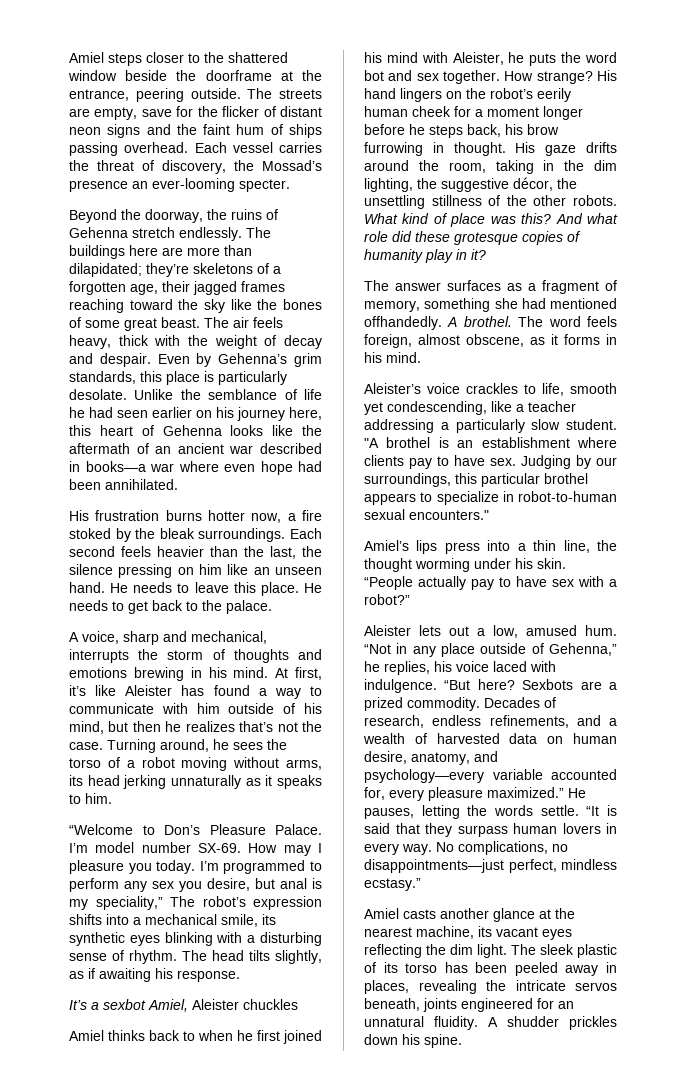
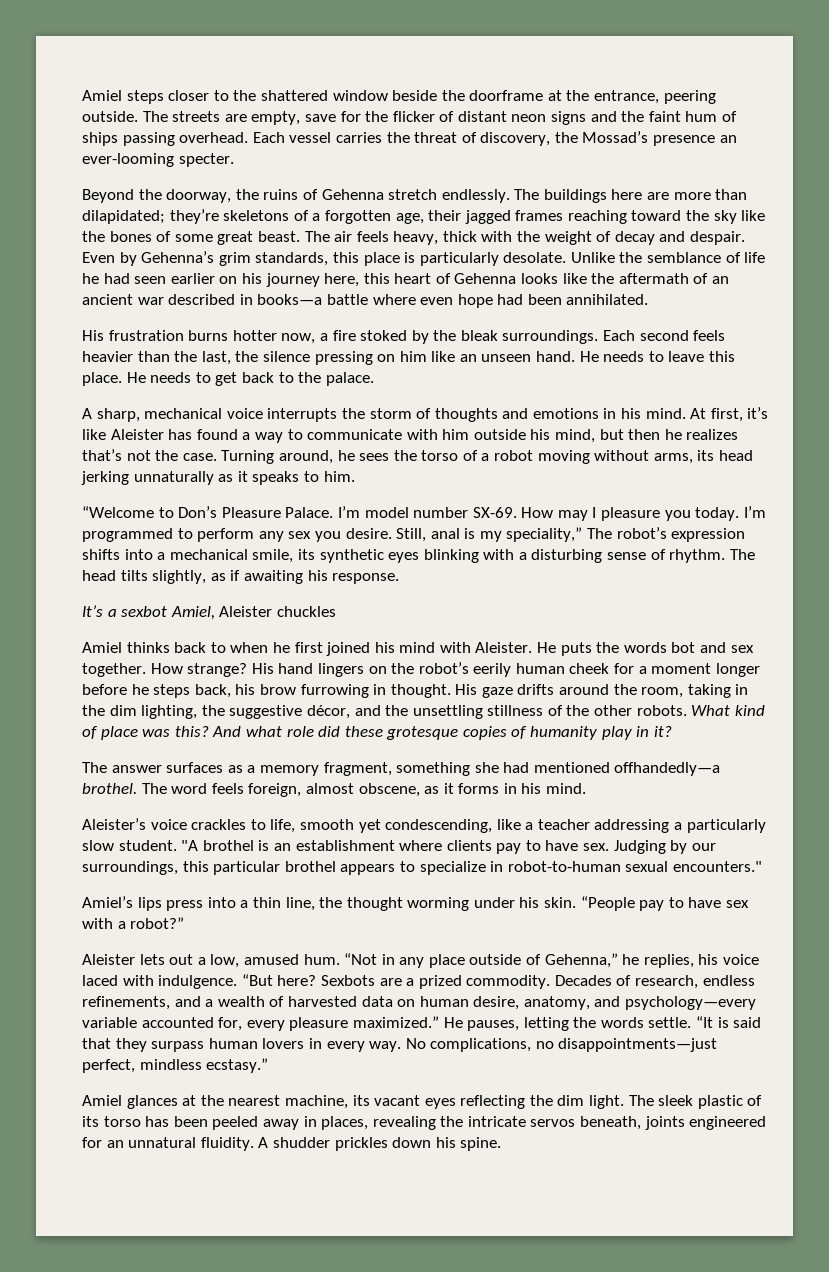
[150,463,174,472] war -> [326,294,368,305] battle
[82,631,267,645] voice, sharp and mechanical, -> [96,408,263,422] sharp, mechanical voice
[133,667,184,681] brewing -> (599, 413) none
[283,703,296,714] of -> (526, 434) none
[207,878,275,891] desire, but -> [345,528,427,542] desire. Still,
[452,52,525,65] Aleister, he -> [475,642,557,653] Aleister. He
[585,52,617,63] word -> [623,642,667,653] words
(553, 184) none -> [354,705,381,716] and
[542,280,617,294] [364,300,420,312] fragment of memory, -> [259,762,392,776] memory fragment,
[364,316,458,330] offhandedly. A -> [614,762,721,776] offhandedly—a
[418,576,466,590] actually -> (635, 903) none
[403,908,535,922] casts another glance -> [126,1095,178,1109] glances

